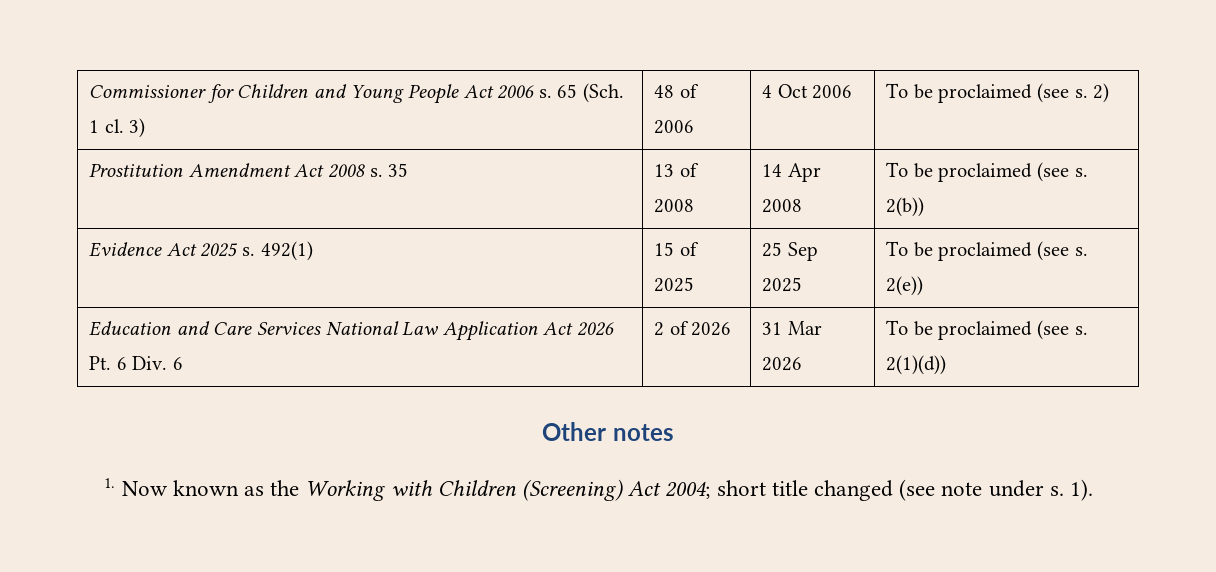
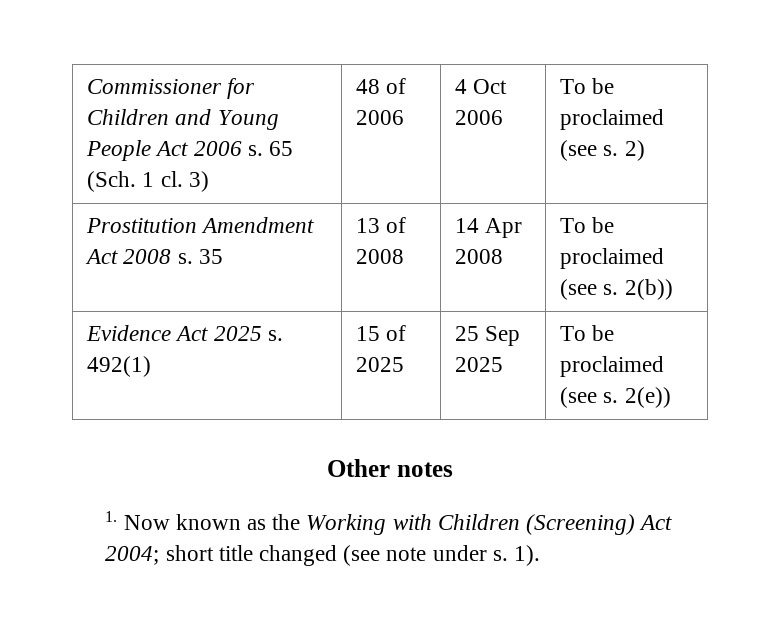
[89,321,614,341] [89,356,184,370] [654,321,732,336] [762,321,822,335] [762,357,803,371] [886,320,1088,340] [886,355,947,375] // Education and Care Services National Law Application Act 2026 Pt. 6 Div. 6 | 2 of 2026 | 31 Mar 2026 | To be proclaimed (see s. 2(1)(d)) -> (671, 397) none

